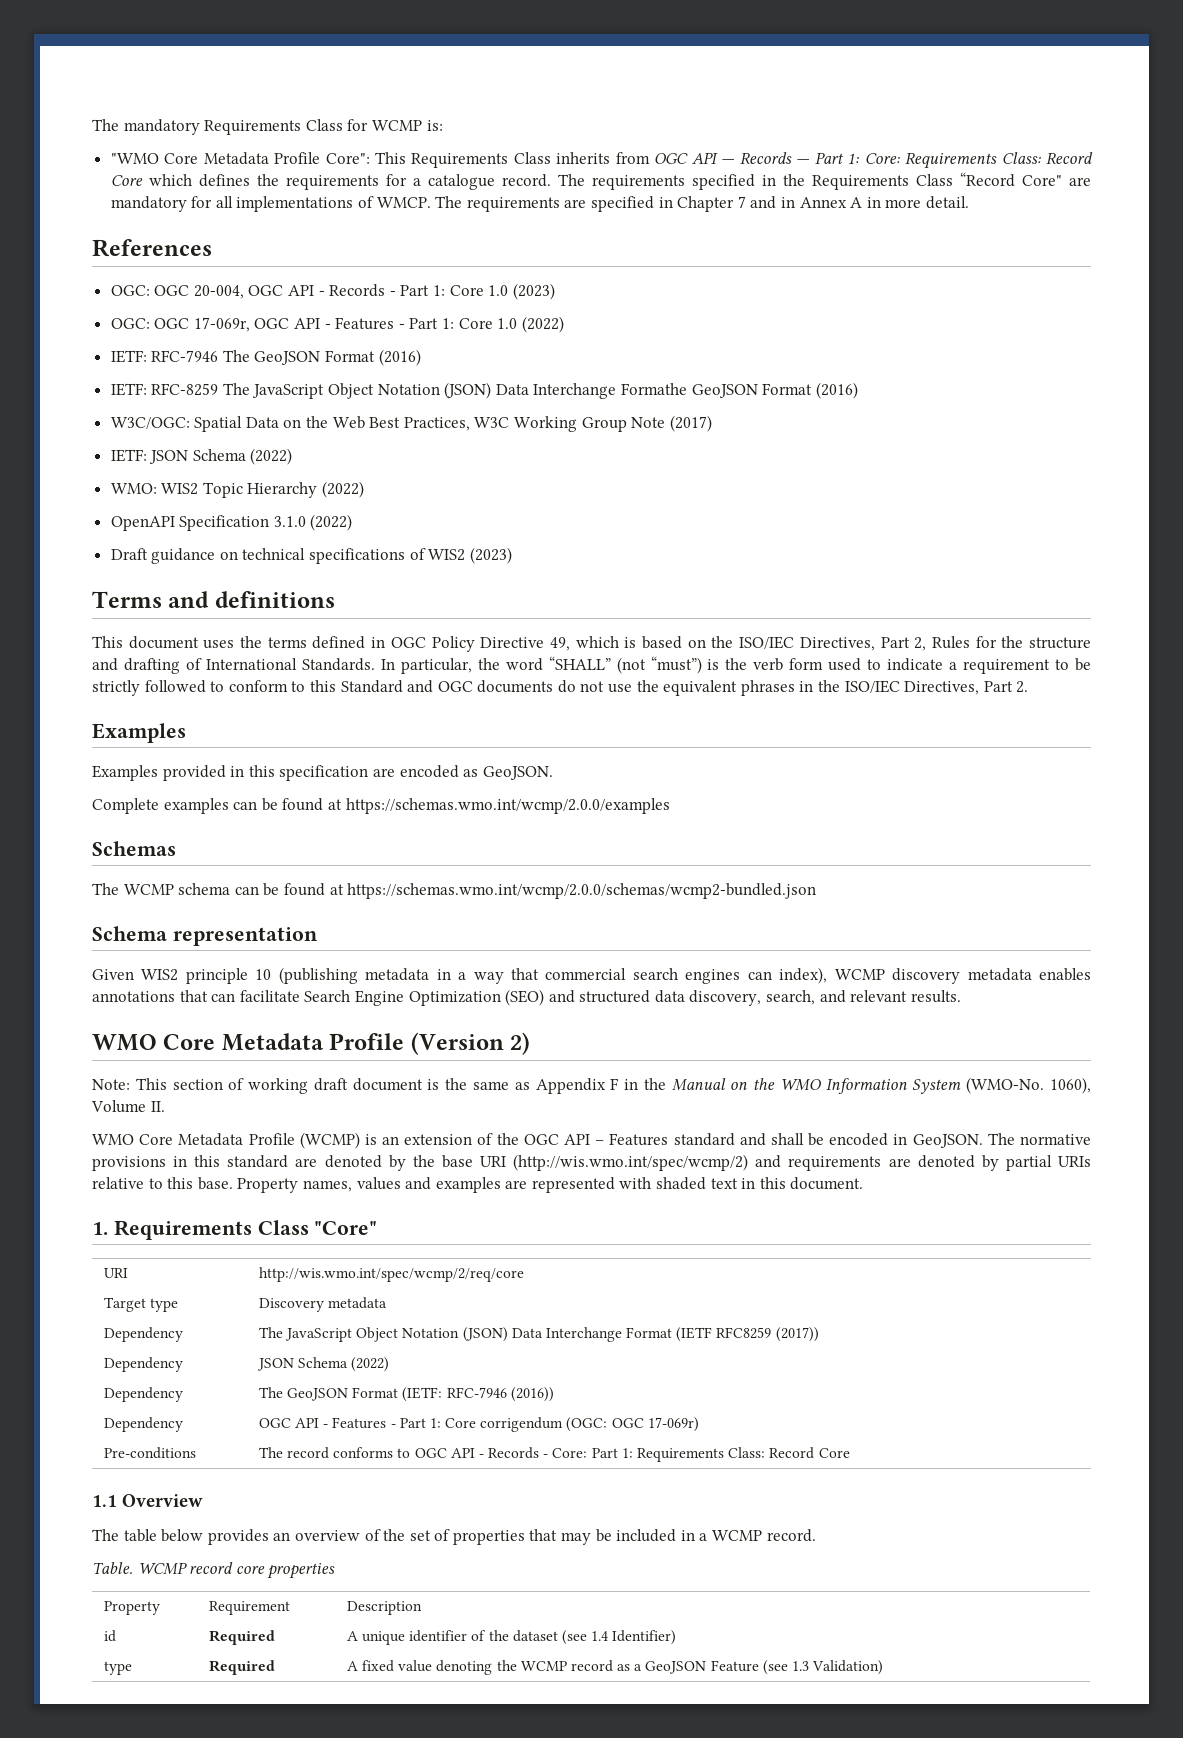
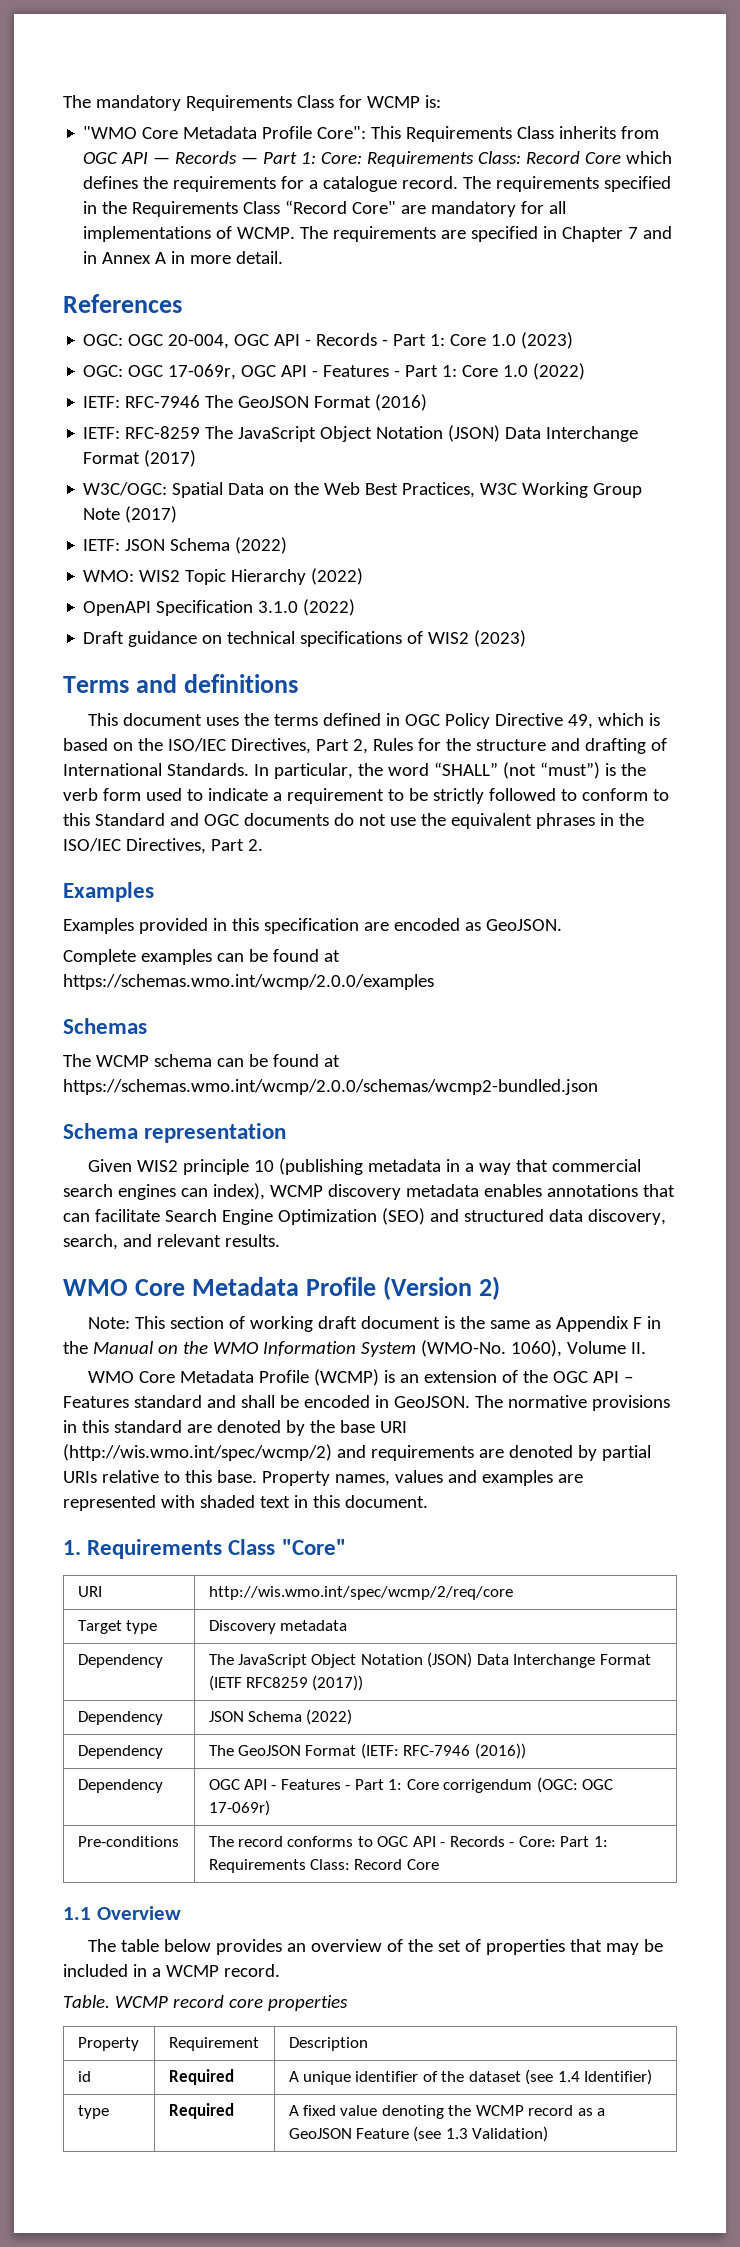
[376,197,431,208] WMCP. -> [237,227,296,239] WCMP.
[621,382,858,399] Formathe GeoJSON Format (2016) -> [83,450,197,467] Format (2017)

